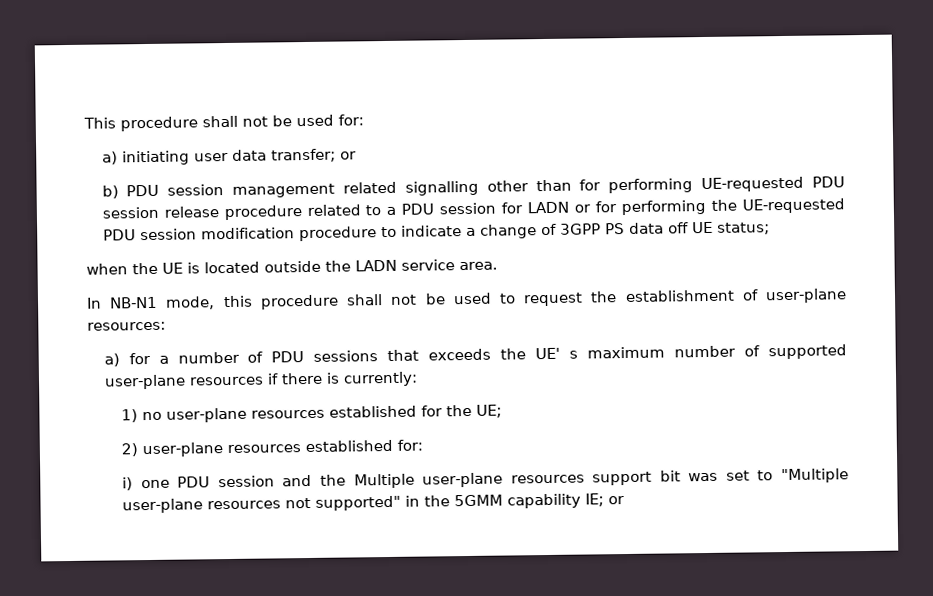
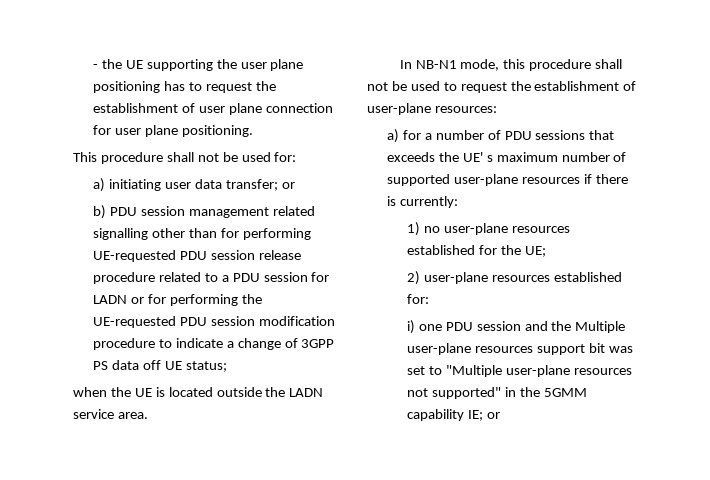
(83, 123) none -> [92,59,304,71] [92,81,276,93] [92,103,333,115] [92,125,253,137] - the UE supporting the user plane positioning has to request the establishment of user plane connection for user plane positioning. //

